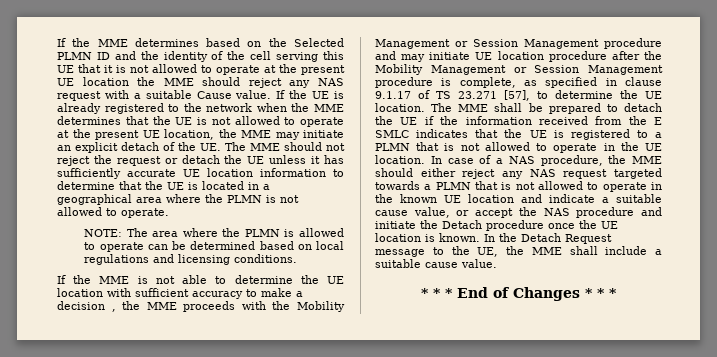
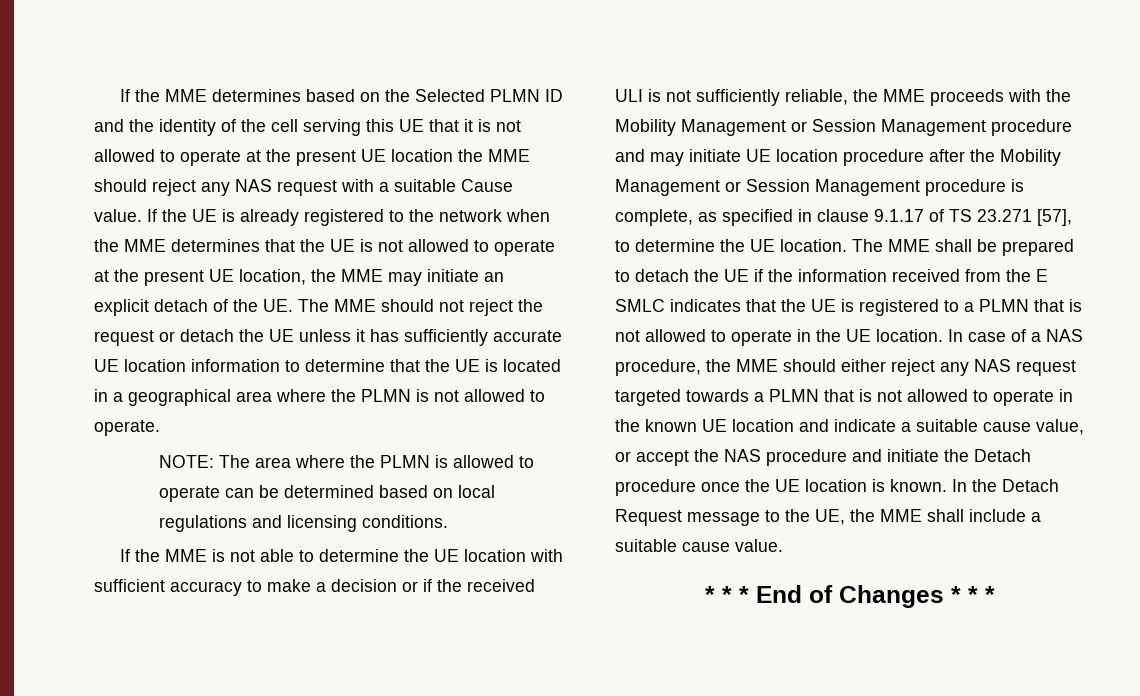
[111,309,116,312] , -> [402,579,535,592] [615,89,848,106] or if the received ULI is not sufficiently reliable,

